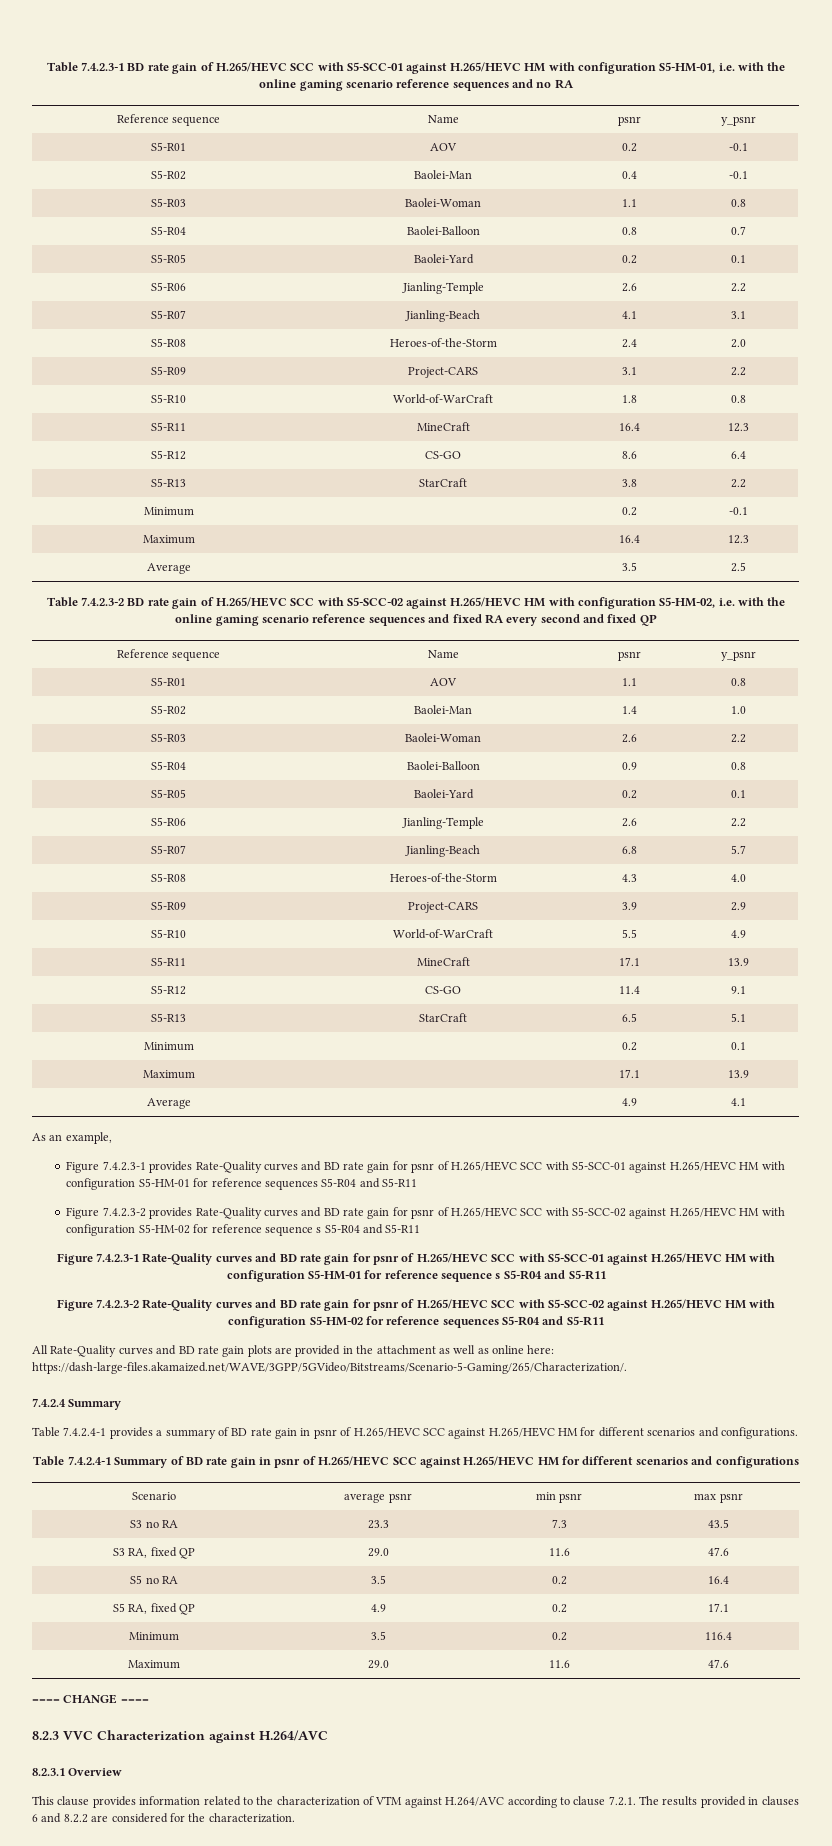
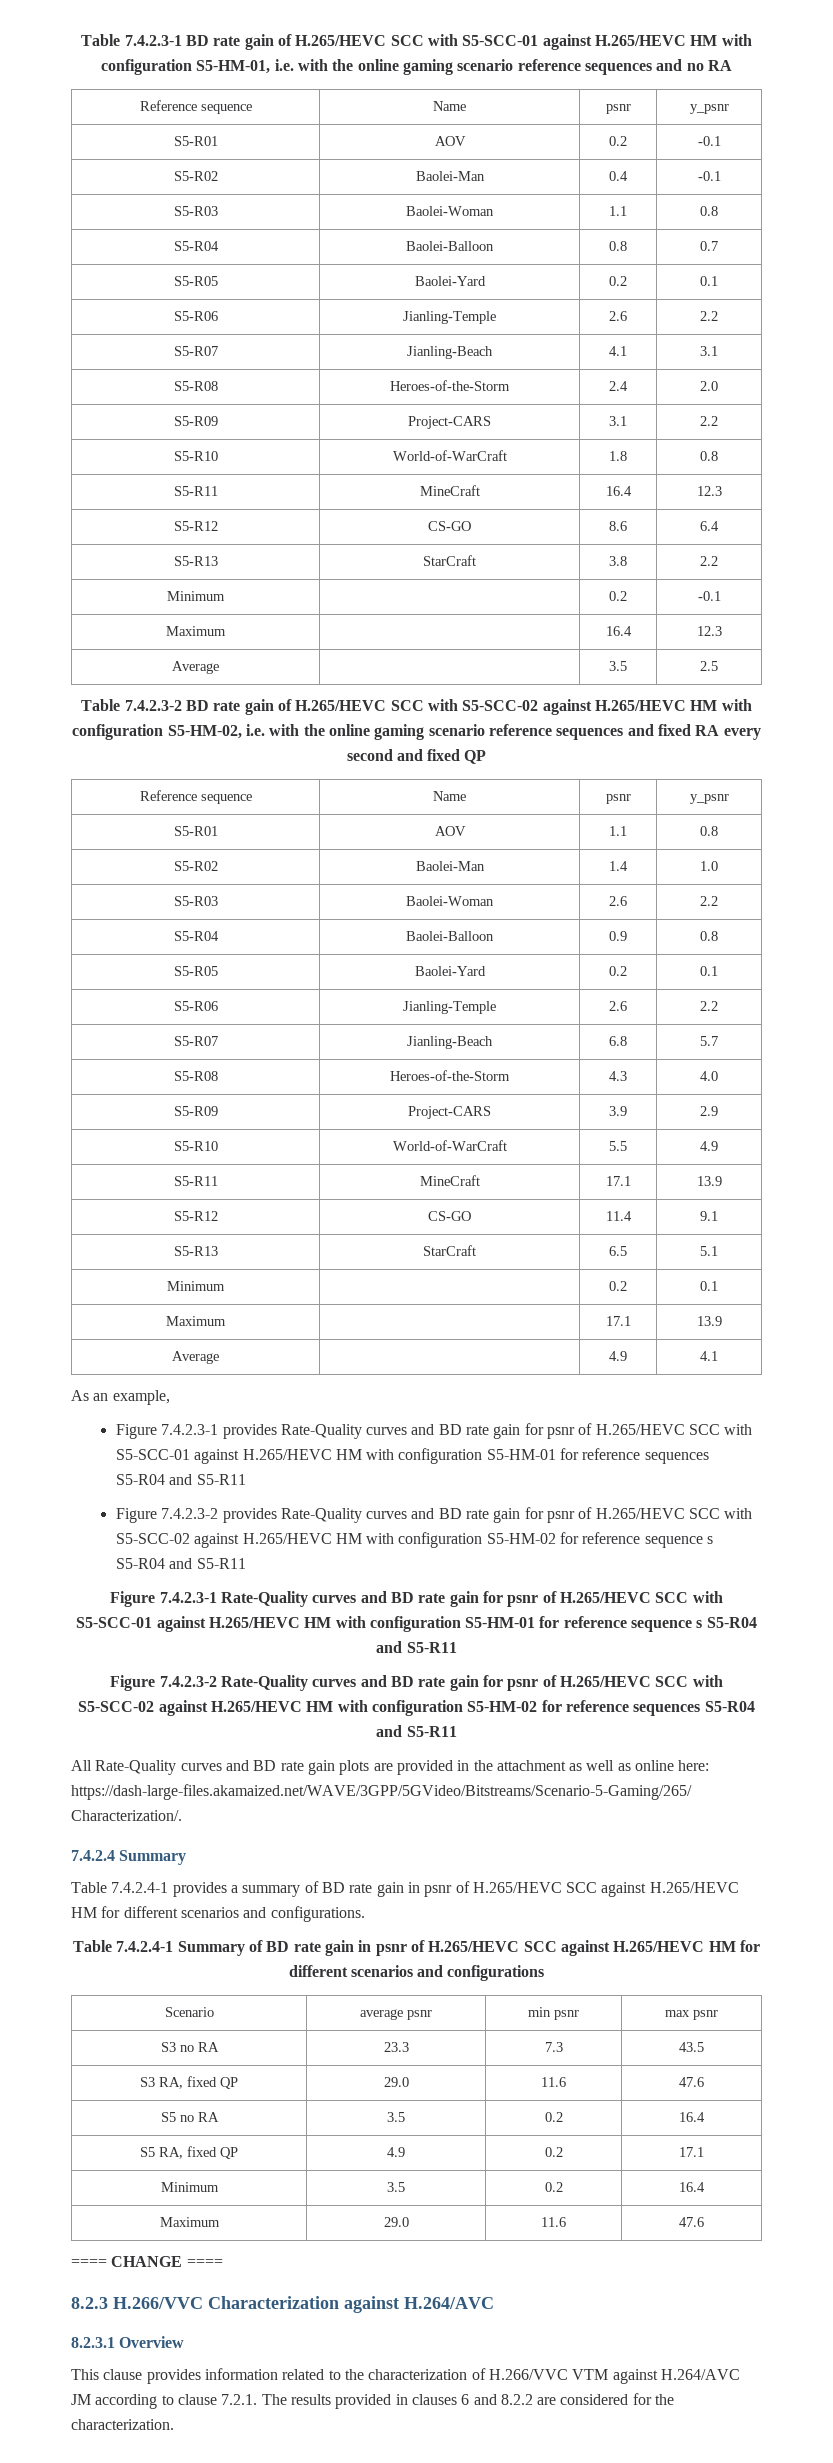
[705,1632,732,1640] 116.4 -> [679,2182,705,2192] 16.4
[63,1731,93,1740] VVC -> [113,2297,203,2309] H.266/VVC
(374, 1800) none -> [488,2369,568,2380] H.266/VVC
(505, 1801) none -> [71,2394,91,2405] JM

